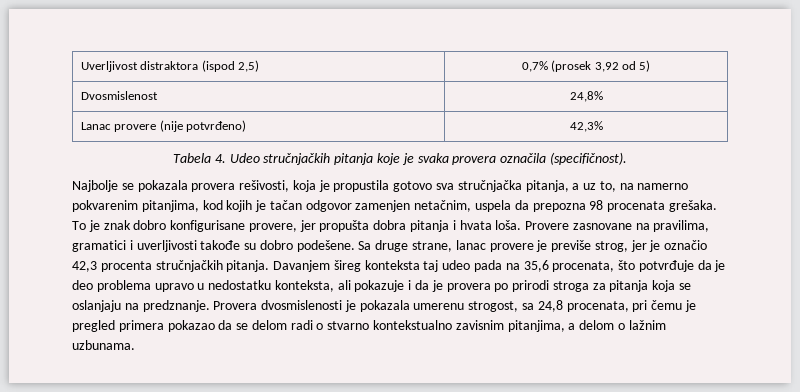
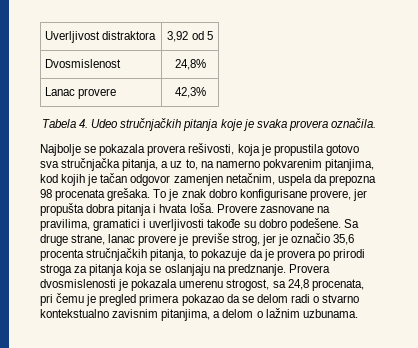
[201,60,260,72] [521,60,592,72] (ispod 2,5) | 0,7% (prosek -> (156, 35) |
[639,60,651,72] 5) -> [206,31,213,40] 5
[159,120,247,132] (nije potvrđeno) -> (116, 93) none
[500,152,627,165] označila (specifičnost). -> [330,118,376,128] označila.
[72,261,97,272] 42,3 -> [333,234,355,245] 35,6
[226,260,726,272] [72,280,412,292] pitanja. Davanjem šireg konteksta taj udeo pada na 35,6 procenata, što potvrđuje da je deo problema upravo u nedostatku konteksta, ali pokazuje i -> [150,249,247,261] pitanja, to pokazuje

